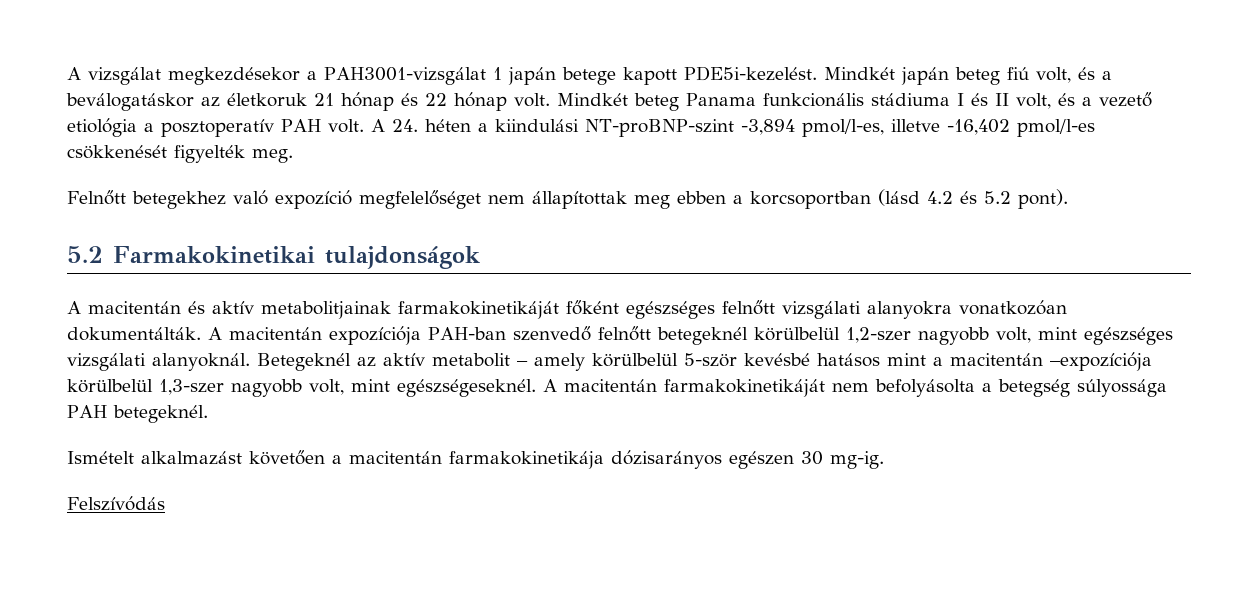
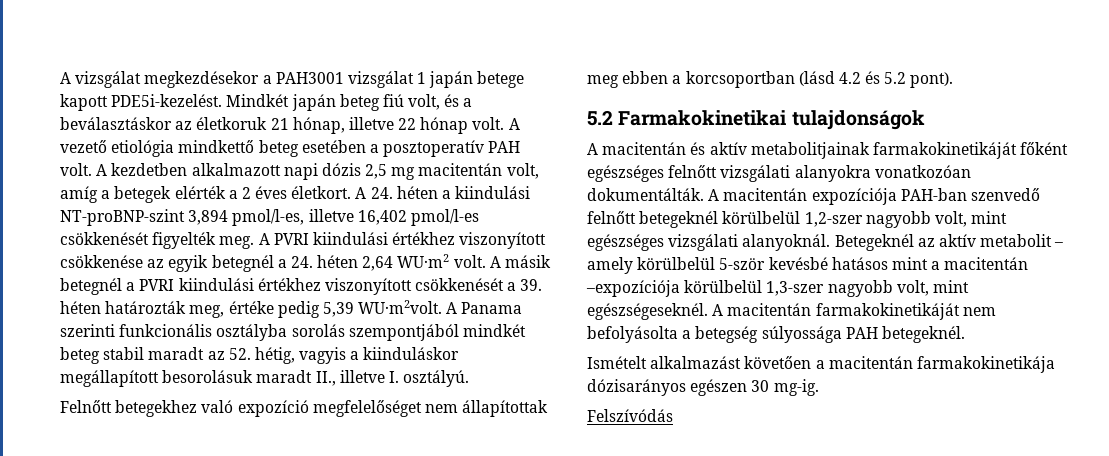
[324,67,486,85] PAH3001-vizsgálat -> [275,71,414,88] PAH3001 vizsgálat
[66,93,194,111] beválogatáskor -> [60,117,172,130] beválasztáskor
[341,92,418,111] hónap és -> [292,117,394,134] hónap, illetve
[557,92,1152,111] [67,118,137,137] Mindkét beteg Panama funkcionális stádiuma I és II volt, és a vezető etiológia -> [508,118,520,130] [60,140,366,157] A vezető etiológia mindkettő beteg esetében
(385, 125) none -> [111,163,539,180] [60,186,367,203] kezdetben alkalmazott napi dózis 2,5 mg macitentán volt, amíg a betegek elérték a 2 éves életkort. A
[740,119,795,135] -3,894 -> [188,210,229,225] 3,894
[946,119,1010,135] -16,402 -> [357,210,407,225] 16,402
(293, 156) none -> [258,232,547,249] [60,254,552,272] [60,278,543,295] [60,300,523,318] [60,324,526,341] [60,347,460,364] [60,370,470,387] A PVRI kiindulási értékhez viszonyított csökkenése az egyik betegnél a 24. héten 2,64 WU·m2 volt. A másik betegnél a PVRI kiindulási értékhez viszonyított csökkenését a 39. héten határozták meg, értéke pedig 5,39 WU·m2volt. A Panama szerinti funkcionális osztályba sorolás szempontjából mindkét beteg stabil maradt az 52. hétig, vagyis a kiinduláskor megállapított besorolásuk maradt II., illetve I. osztályú.

